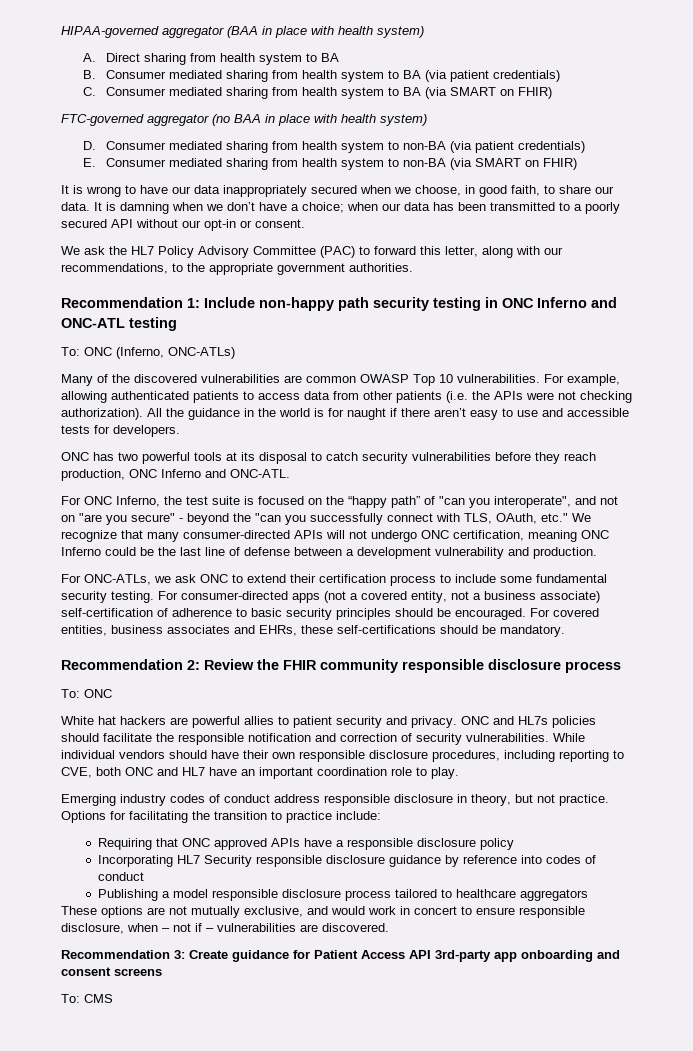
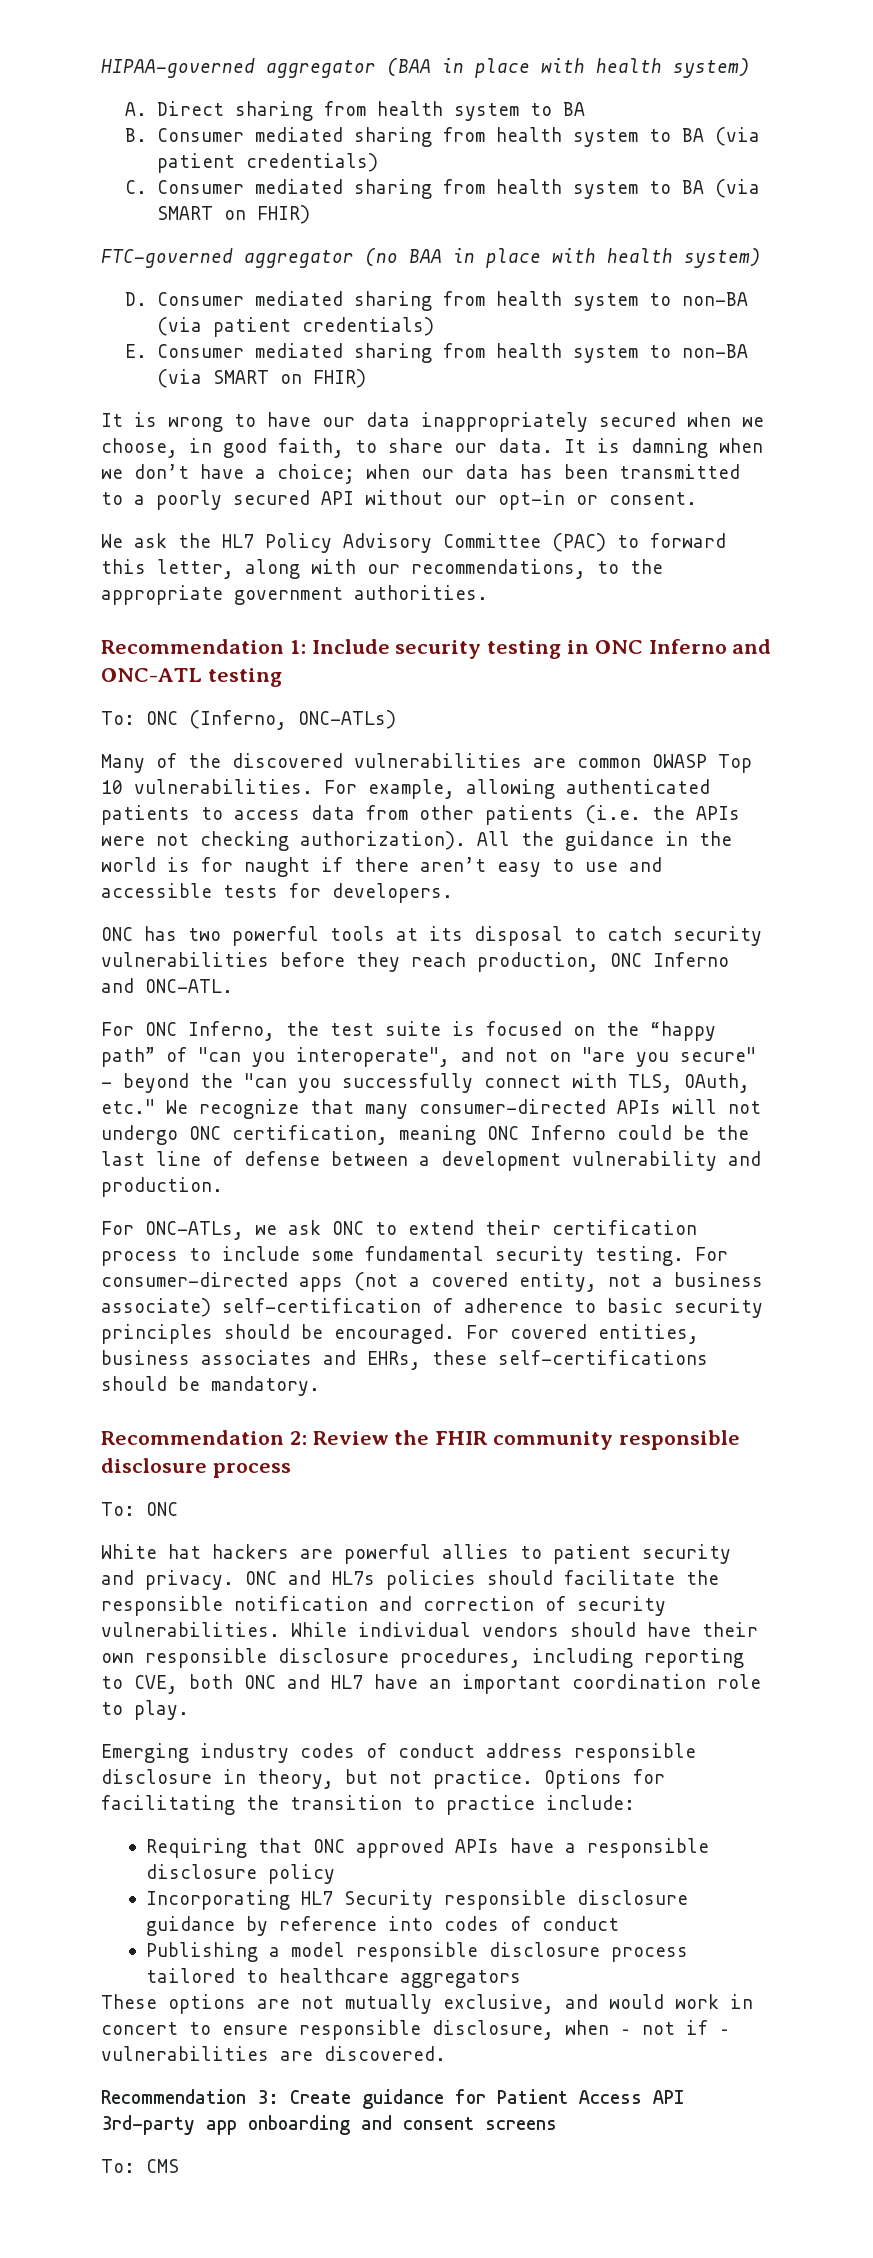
[259,297,369,311] non-happy path -> (390, 646) none

